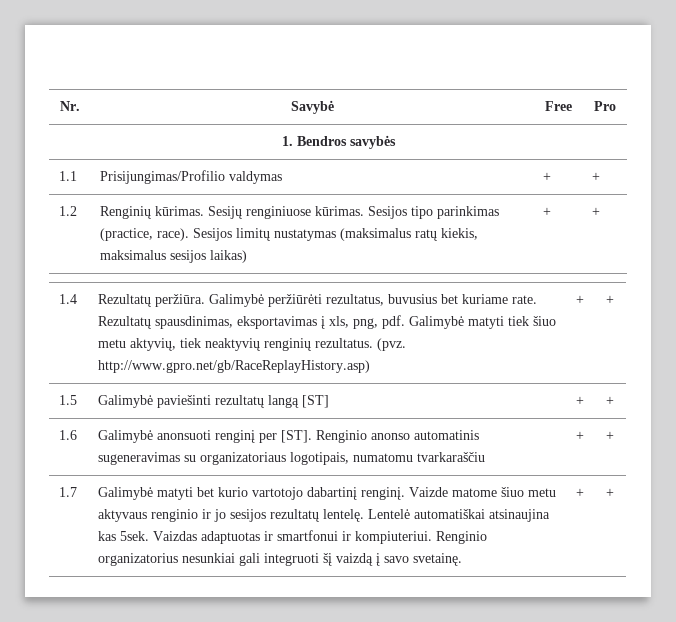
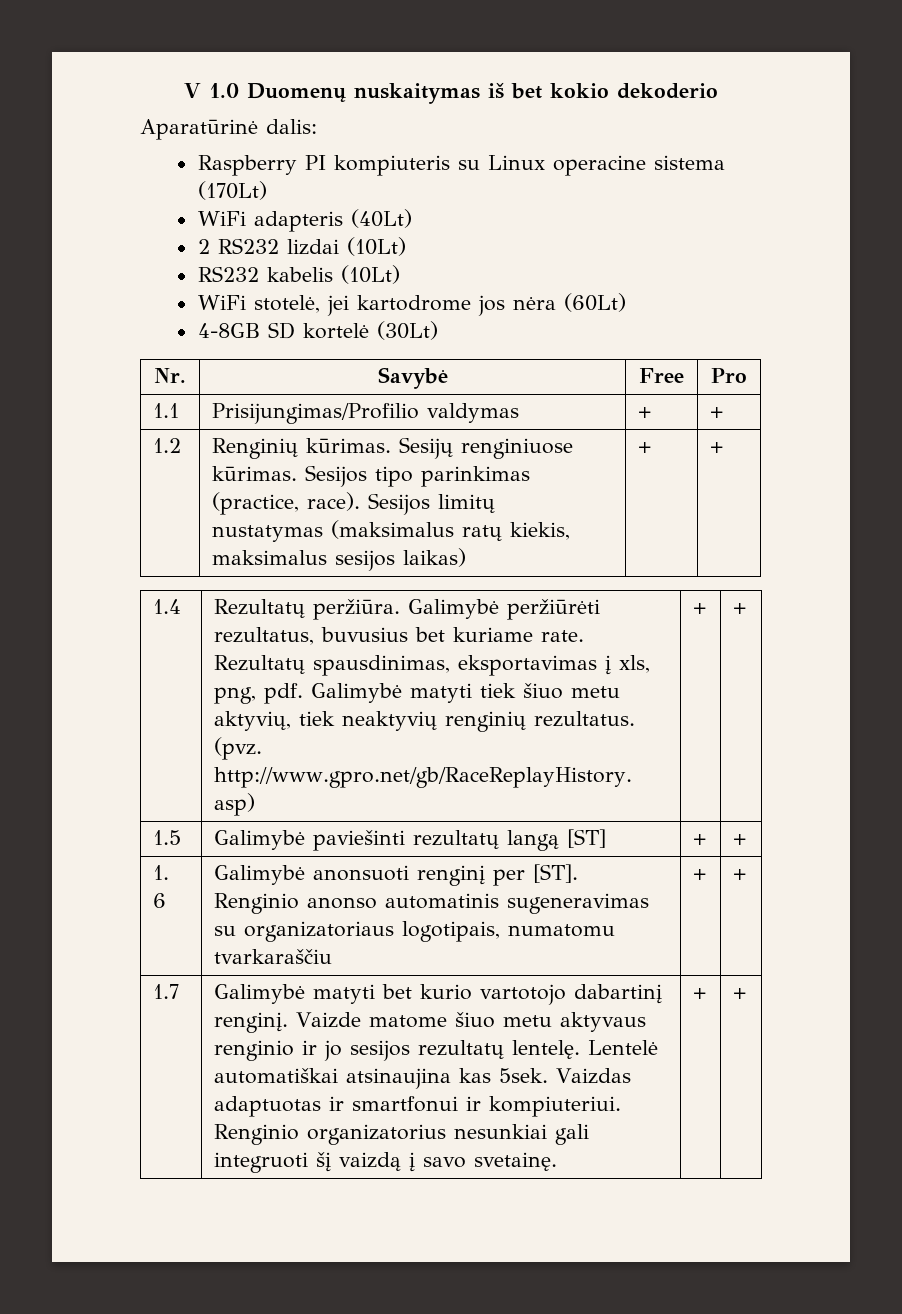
(60, 106) none -> [184,82,718,104] [140,119,317,140] [197,155,725,176] [197,181,267,200] [197,209,412,232] [197,237,406,256] [197,265,400,284] [197,293,626,316] [197,321,438,340] V 1.0 Duomenų nuskaitymas iš bet kokio dekoderio // Aparatūrinė dalis: // Raspberry PI kompiuteris su Linux operacine sistema (170Lt) // WiFi adapteris (40Lt) // 2 RS232 lizdai (10Lt) // RS232 kabelis (10Lt) // WiFi stotelė, jei kartodrome jos nėra (60Lt) // 4-8GB SD kortelė (30Lt) //
[281,135,396,149] // 1. Bendros savybės -> (747, 375) none
[59,430,78,440] 1.6 -> [153,865,170,880] [153,893,167,908] 1. 6

